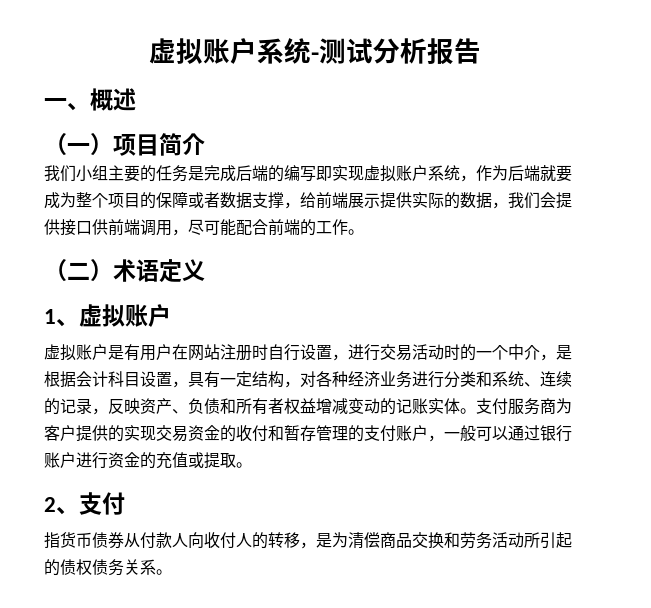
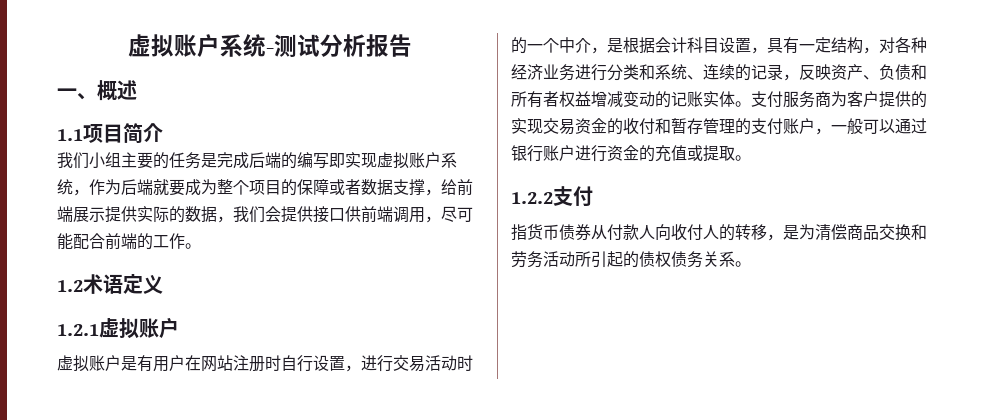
[44,133,113,156] （一） -> [57,129,83,141] 1.1
[44,259,113,282] （二） -> [57,280,83,292] 1.2
[44,309,79,327] 1、 -> [57,324,99,336] 1.2.1
[44,497,79,515] 2、 -> [511,192,553,204] 1.2.2

